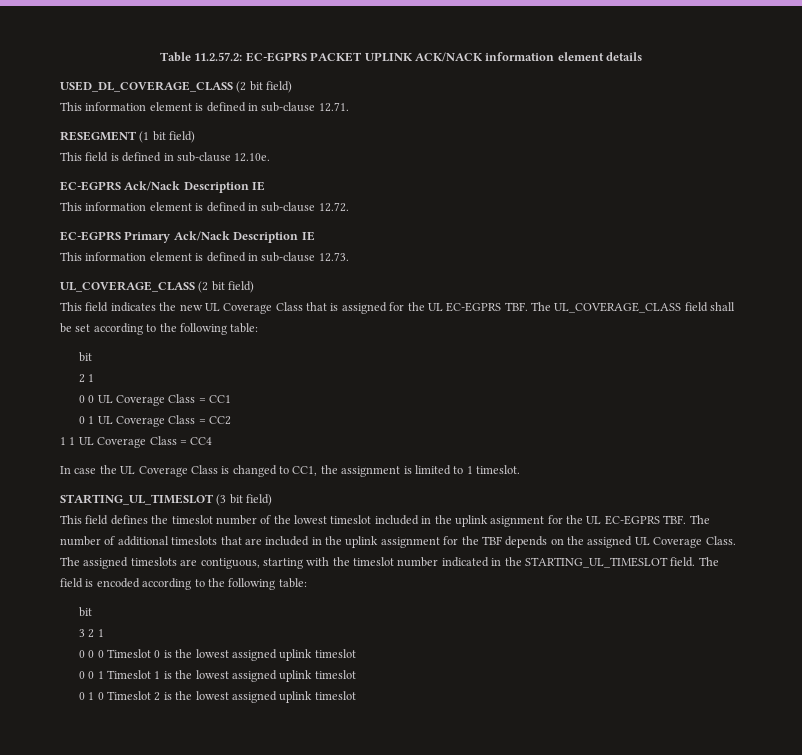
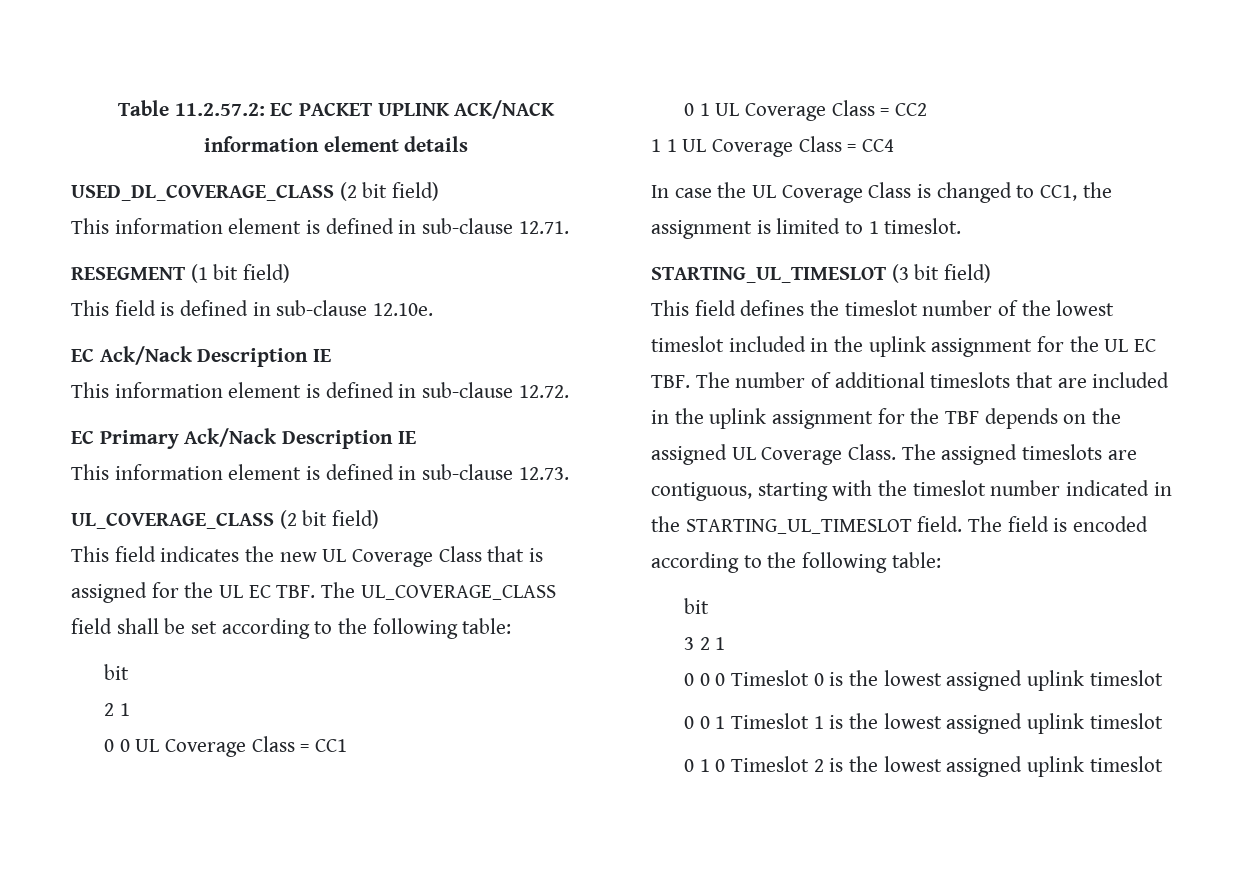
[245,52,307,62] EC-EGPRS -> [270,103,294,116] EC
[60,181,121,191] EC-EGPRS -> [71,349,94,362] EC
[60,231,121,241] EC-EGPRS -> [71,431,94,444] EC
[446,302,502,312] EC-EGPRS -> [248,585,271,598] EC
[490,515,660,527] asignment for the UL EC-EGPRS -> [931,336,1157,357] assignment for the UL EC

